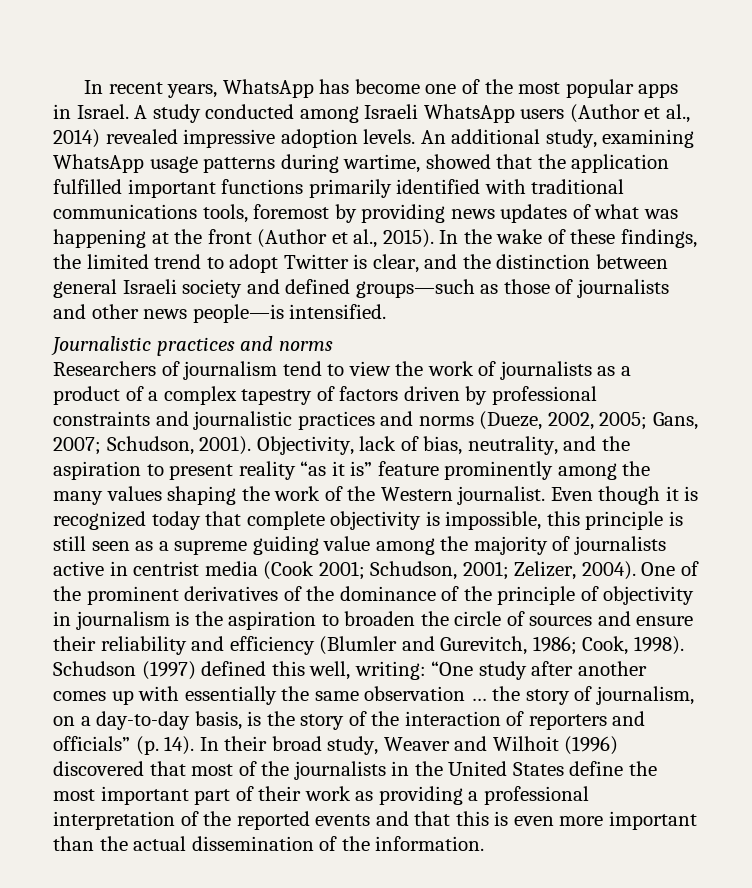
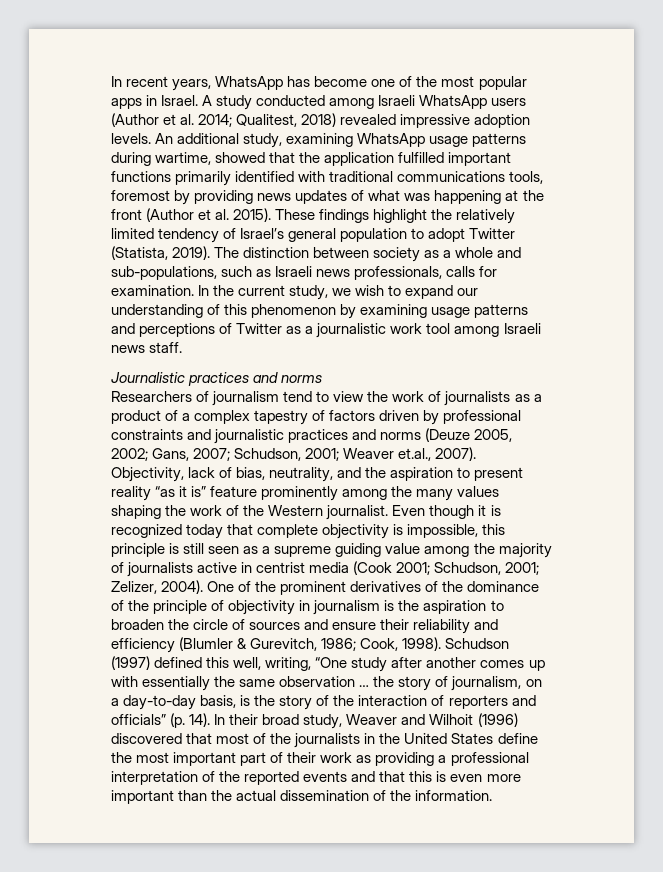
[665,104,690,123] [53,129,100,148] al., 2014) -> [180,113,337,127] al. 2014; Qualitest, 2018)
[353,229,697,248] [53,254,668,273] [53,279,669,298] [53,304,387,323] al., 2015). In the wake of these findings, the limited trend to adopt Twitter is clear, and the distinction between general Israeli society and defined groups—such as those of journalists and other news people—is intensified. -> [215,208,516,224] [111,228,516,243] [111,246,522,262] [111,266,498,280] [111,285,479,300] [111,304,529,319] [111,323,541,338] [111,342,183,353] al. 2015). These findings highlight the relatively limited tendency of Israel’s general population to adopt Twitter (Statista, 2019). The distinction between society as a whole and sub-populations, such as Israeli news professionals, calls for examination. In the current study, we wish to expand our understanding of this phenomenon by examining usage patterns and perceptions of Twitter as a journalistic work tool among Israeli news staff.
[479,411,698,430] [53,436,252,455] (Dueze, 2002, 2005; Gans, 2007; Schudson, 2001). -> [425,428,513,442] [111,447,477,461] (Deuze 2005, 2002; Gans, 2007; Schudson, 2001; Weaver et.al., 2007).
[401,636,435,651] and -> [237,638,248,649] &
[354,661,426,680] writing: -> [265,657,312,671] writing,

